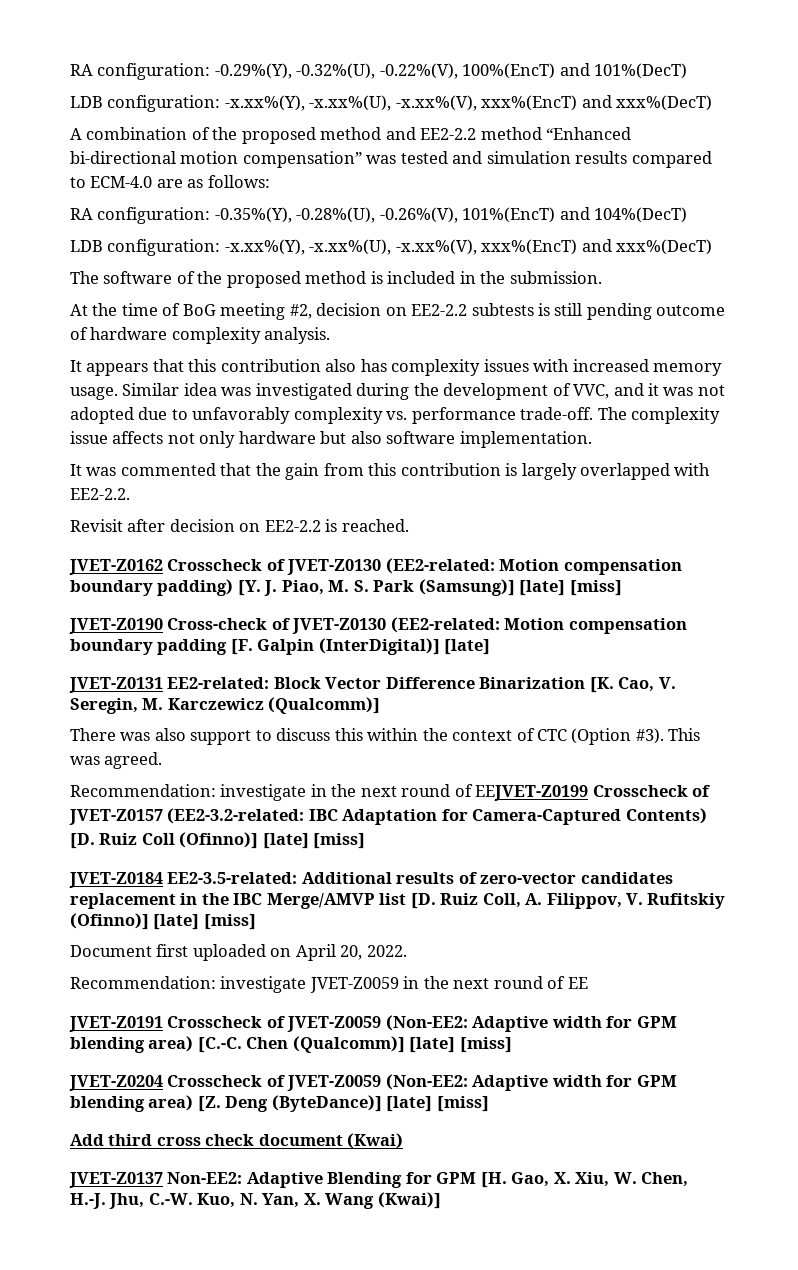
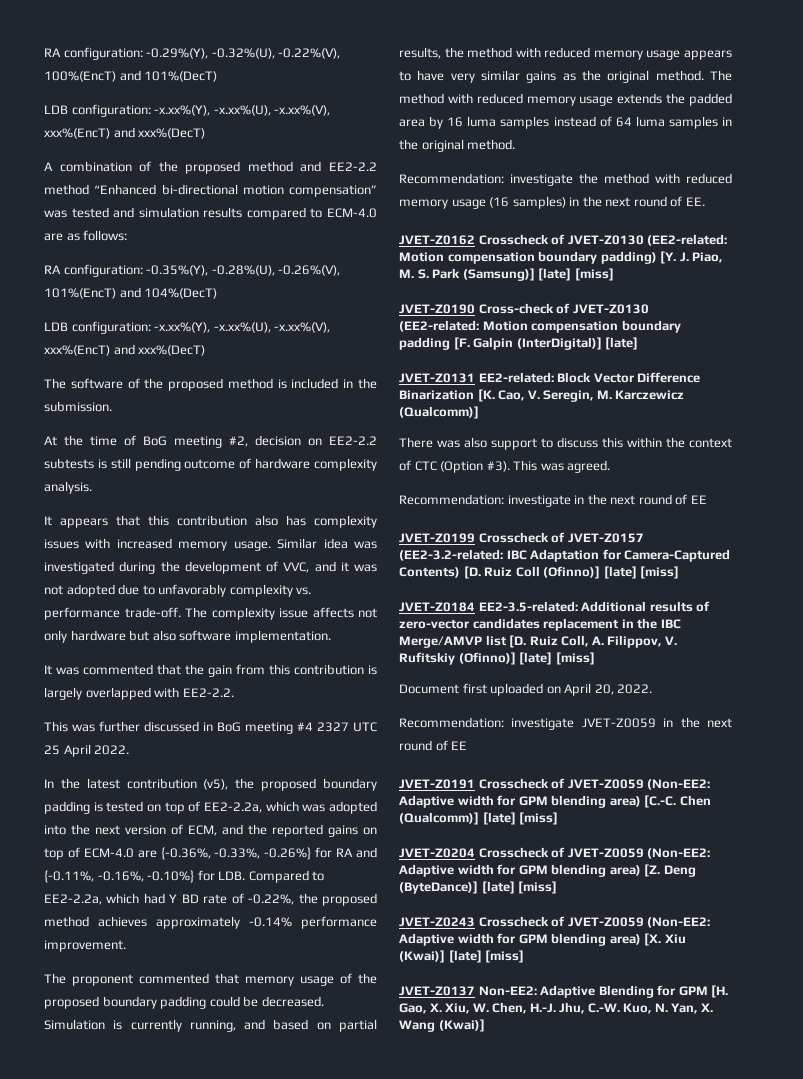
[70,519,409,532] Revisit after decision on EE2-2.2 is reached. -> [44,721,377,734] [44,744,130,757] [44,778,377,791] [44,801,377,814] [44,824,377,837] [44,847,378,860] [44,870,325,883] [44,893,378,906] [44,916,377,929] [44,940,126,952] [44,973,377,986] [44,996,324,1009] [44,1019,377,1032] [399,47,732,60] [399,70,732,83] [399,93,732,106] [399,116,732,129] [399,139,516,152] [399,173,732,186] [399,196,705,209] This was further discussed in BoG meeting #4 2327 UTC 25 April 2022. // In the latest contribution (v5), the proposed boundary padding is tested on top of EE2-2.2a, which was adopted into the next version of ECM, and the reported gains on top of ECM-4.0 are {-0.36%, -0.33%, -0.26%} for RA and {-0.11%, -0.16%, -0.10%} for LDB. Compared to EE2-2.2a, which had Y BD rate of -0.22%, the proposed method achieves approximately -0.14% performance improvement. // The proponent commented that memory usage of the proposed boundary padding could be decreased. Simulation is currently running, and based on partial results, the method with reduced memory usage appears to have very similar gains as the original method. The method with reduced memory usage extends the padded area by 16 luma samples instead of 64 luma samples in the original method. // Recommendation: investigate the method with reduced memory usage (16 samples) in the next round of EE.
[475,785,589,801] EEJVET-Z0199 -> [690,495,707,504] [399,533,475,543] EE // JVET-Z0199
[70,1133,404,1149] Add third cross check document (Kwai) -> [399,916,711,928] [399,933,686,946] [399,950,525,963] JVET-Z0243 Crosscheck of JVET-Z0059 (Non-EE2: Adaptive width for GPM blending area) [X. Xiu (Kwai)] [late] [miss]

